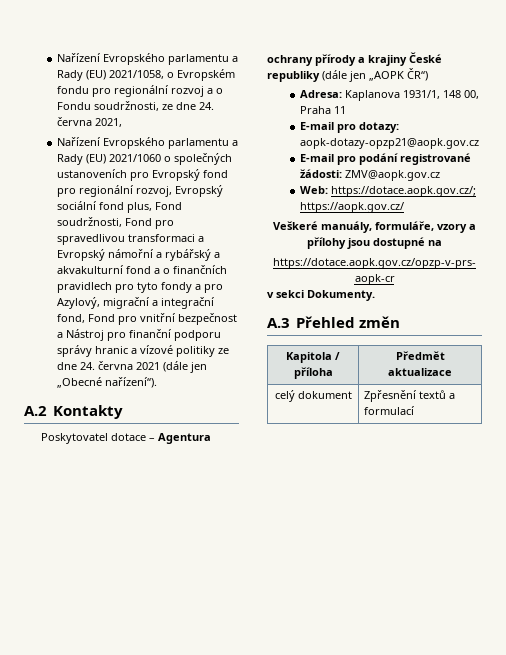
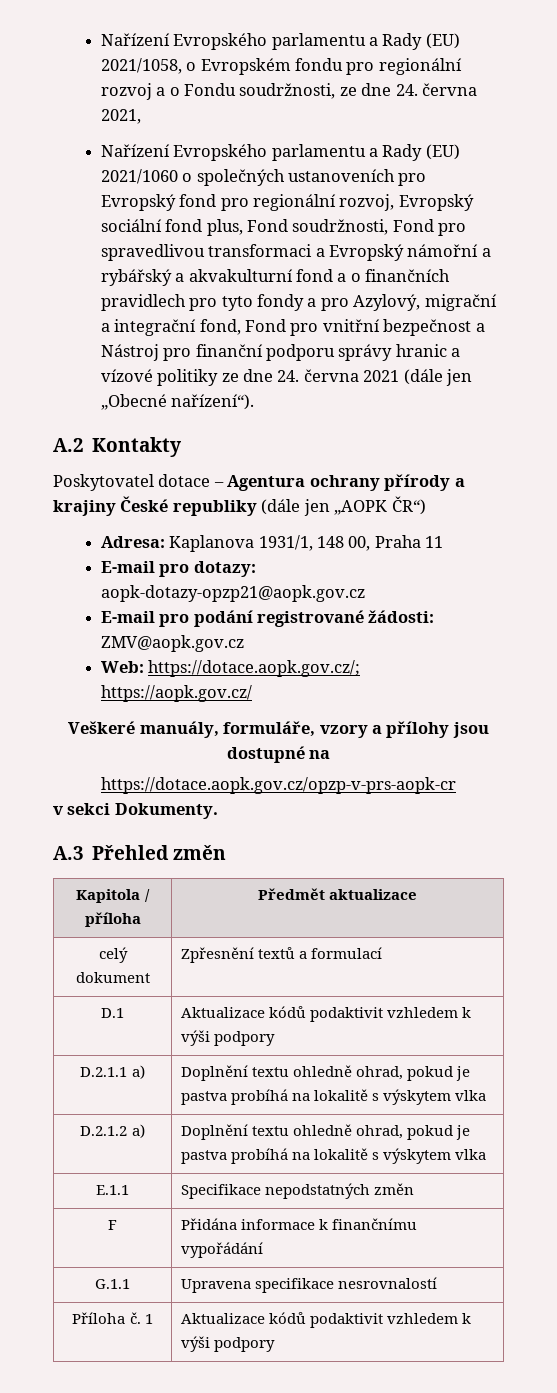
(414, 410) none -> [101,1008,124,1018] [180,1006,472,1022] [180,1030,275,1046] [80,1065,145,1079] [180,1065,471,1081] [180,1089,487,1105] [80,1124,145,1138] [180,1124,471,1140] [180,1148,487,1164] [96,1185,129,1195] [180,1183,415,1199] [108,1220,117,1230] [180,1218,418,1230] [180,1242,263,1258] [95,1279,130,1289] [180,1277,438,1293] [72,1312,153,1324] [180,1312,472,1328] [180,1336,275,1352] // D.1 | Aktualizace kódů podaktivit vzhledem k výši podpory // D.2.1.1 a) | Doplnění textu ohledně ohrad, pokud je pastva probíhá na lokalitě s výskytem vlka // D.2.1.2 a) | Doplnění textu ohledně ohrad, pokud je pastva probíhá na lokalitě s výskytem vlka // E.1.1 | Specifikace nepodstatných změn // F | Přidána informace k finančnímu vypořádání // G.1.1 | Upravena specifikace nesrovnalostí // Příloha č. 1 | Aktualizace kódů podaktivit vzhledem k výši podpory

